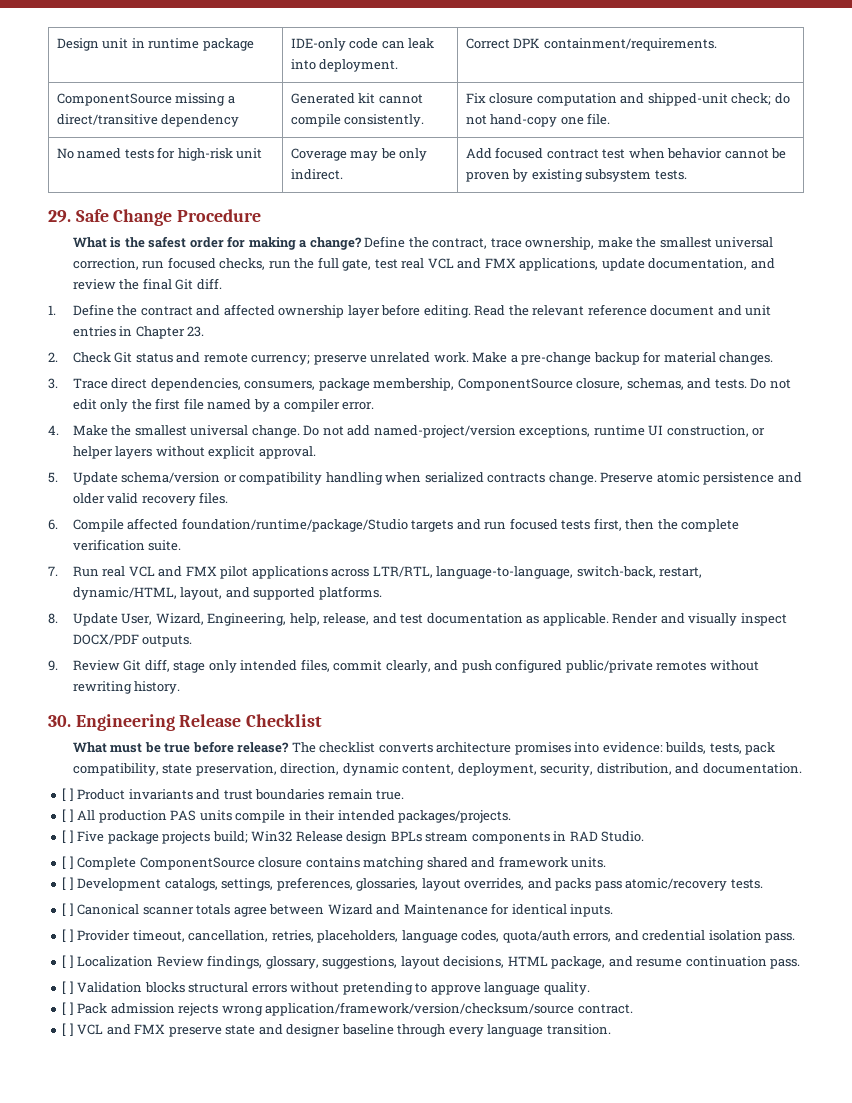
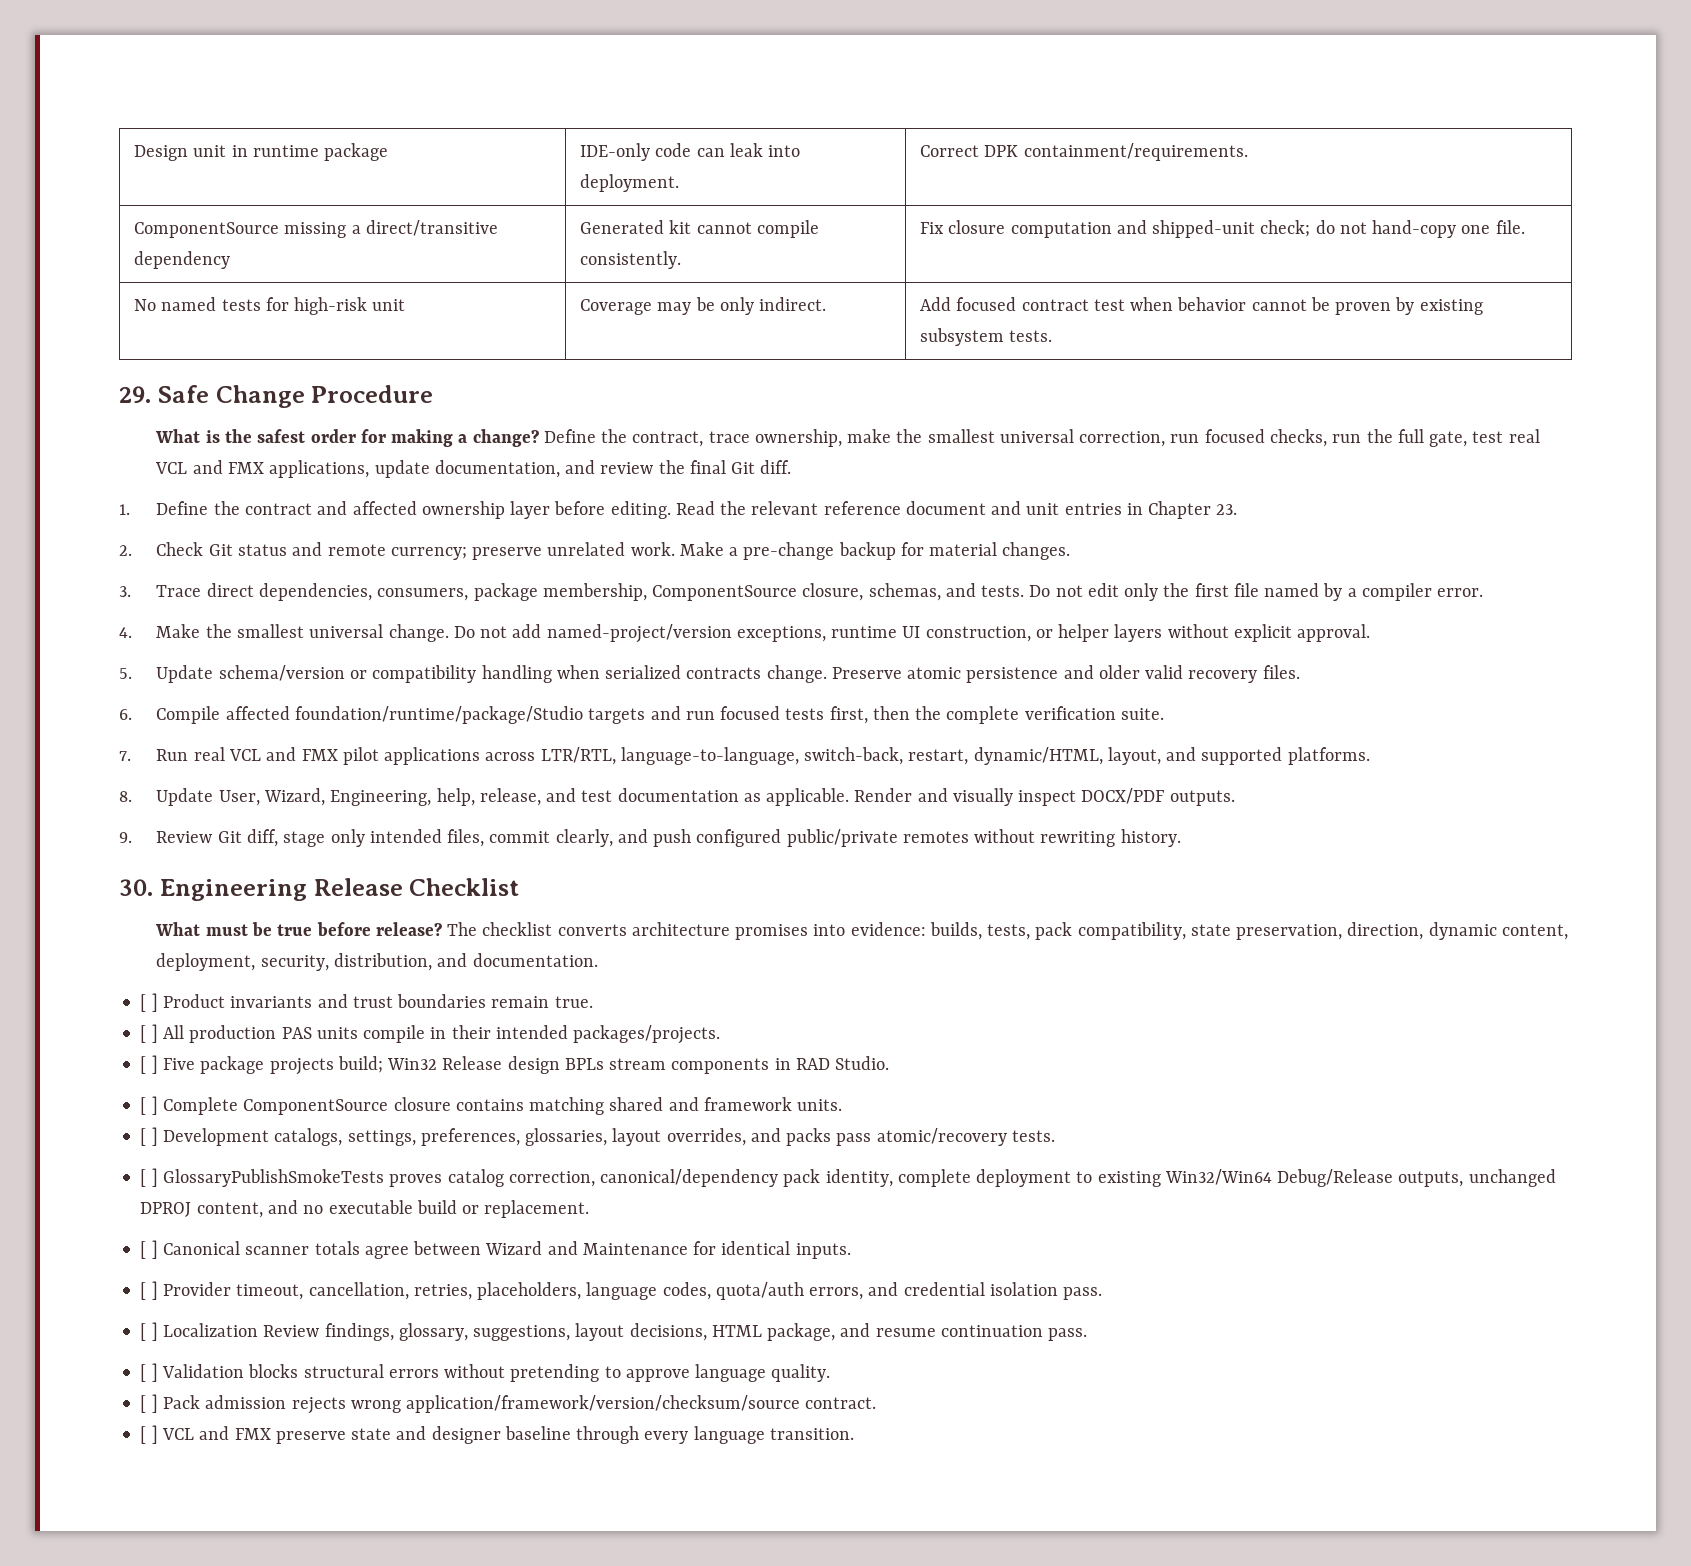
(763, 884) none -> [140,1168,1556,1187] [140,1200,590,1218] // [ ] GlossaryPublishSmokeTests proves catalog correction, canonical/dependency pack identity, complete deployment to existing Win32/Win64 Debug/Release outputs, unchanged DPROJ content, and no executable build or replacement.

